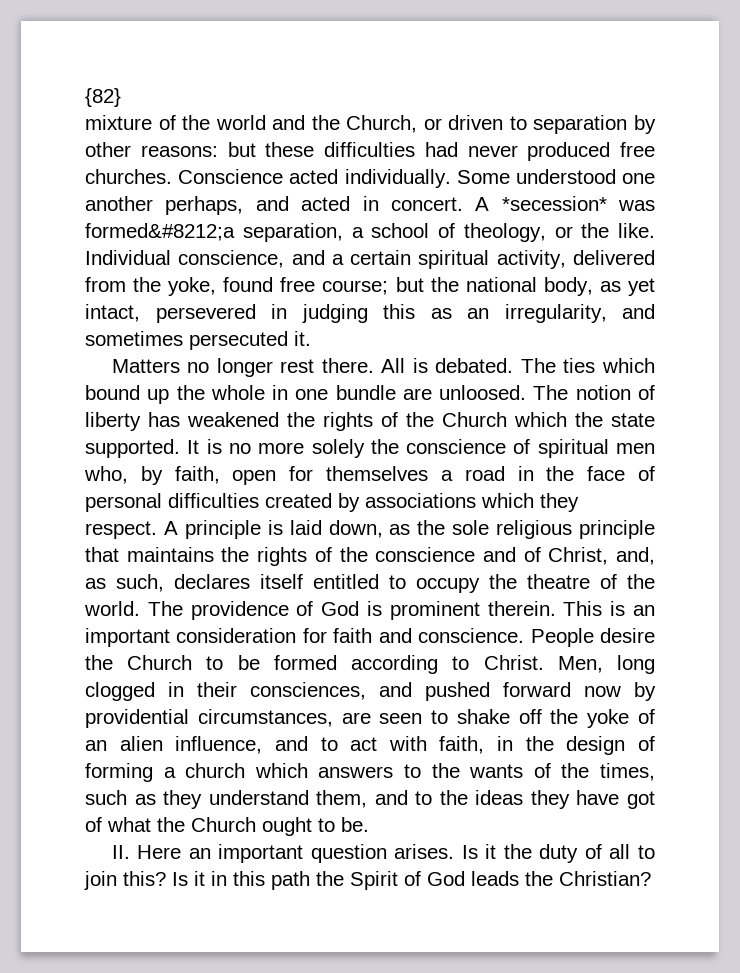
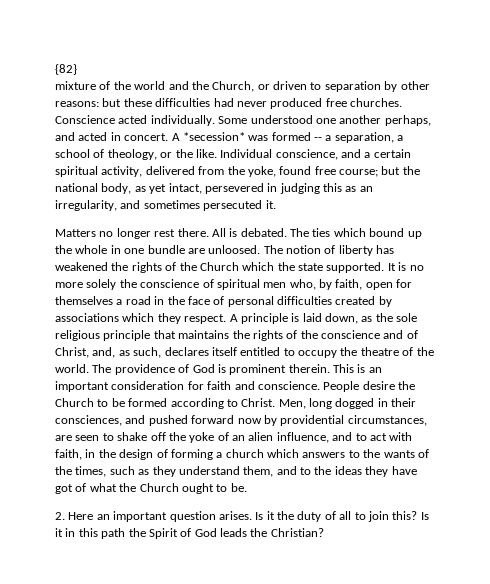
[85,223,235,241] formed&#8212;a -> [271,132,332,141] formed -- a
[85,682,155,701] clogged -> [335,398,375,409] dogged
[111,845,130,859] II. -> [55,512,65,520] 2.

